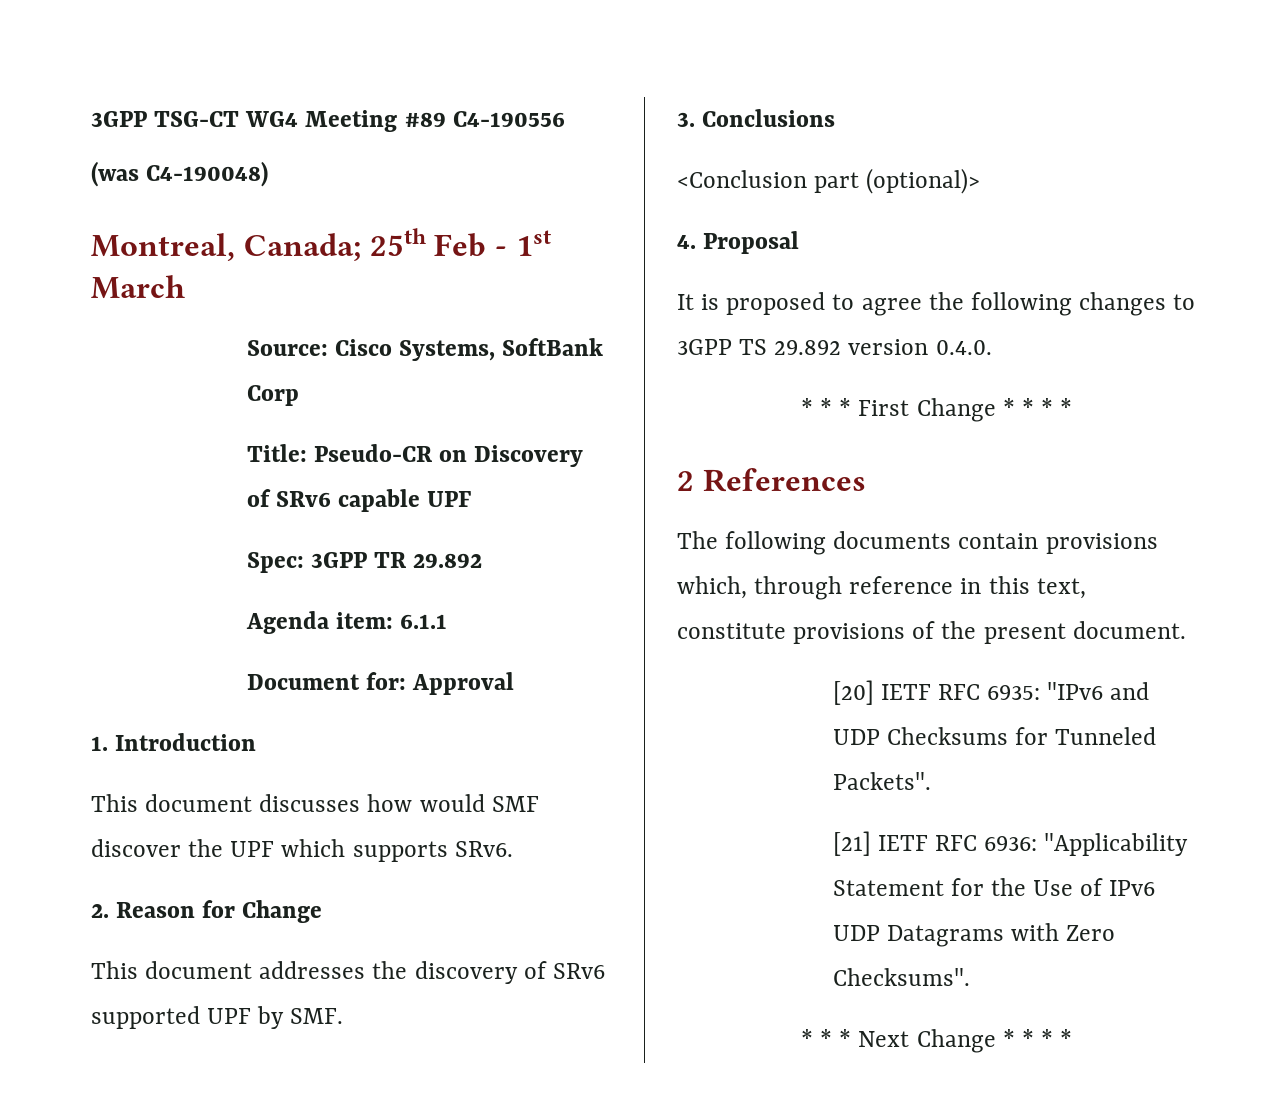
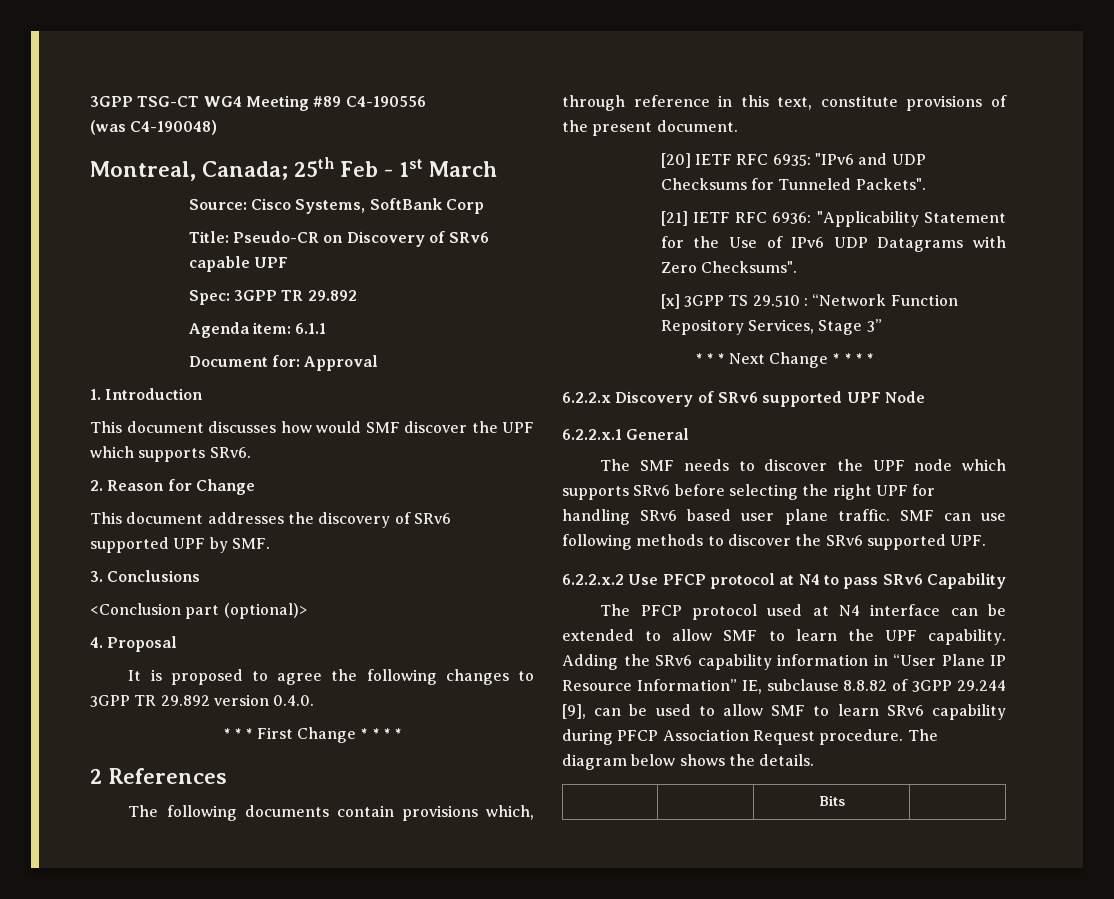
[739,339,768,355] TS -> [134,695,157,706] TR
(970, 977) none -> [660,294,958,309] [660,319,882,335] // [x] 3GPP TS 29.510 : “Network Function Repository Services, Stage 3”
(1073, 1038) none -> [562,391,925,407] [562,428,690,440] [600,459,1006,471] [562,484,936,500] [562,509,1006,525] [562,534,987,550] [562,573,1006,589] [600,604,1006,620] [562,629,1006,645] [562,654,1006,670] [562,679,1006,694] [562,704,1006,720] [562,729,938,745] [562,754,815,770] [818,795,845,806] // 6.2.2.x Discovery of SRv6 supported UPF Node // 6.2.2.x.1 General // The SMF needs to discover the UPF node which supports SRv6 before selecting the right UPF for handling SRv6 based user plane traffic. SMF can use following methods to discover the SRv6 supported UPF. // 6.2.2.x.2 Use PFCP protocol at N4 to pass SRv6 Capability // The PFCP protocol used at N4 interface can be extended to allow SMF to learn the UPF capability. Adding the SRv6 capability information in “User Plane IP Resource Information” IE, subclause 8.8.82 of 3GPP 29.244 [9], can be used to allow SMF to learn SRv6 capability during PFCP Association Request procedure. The diagram below shows the details. // | | Bits |

